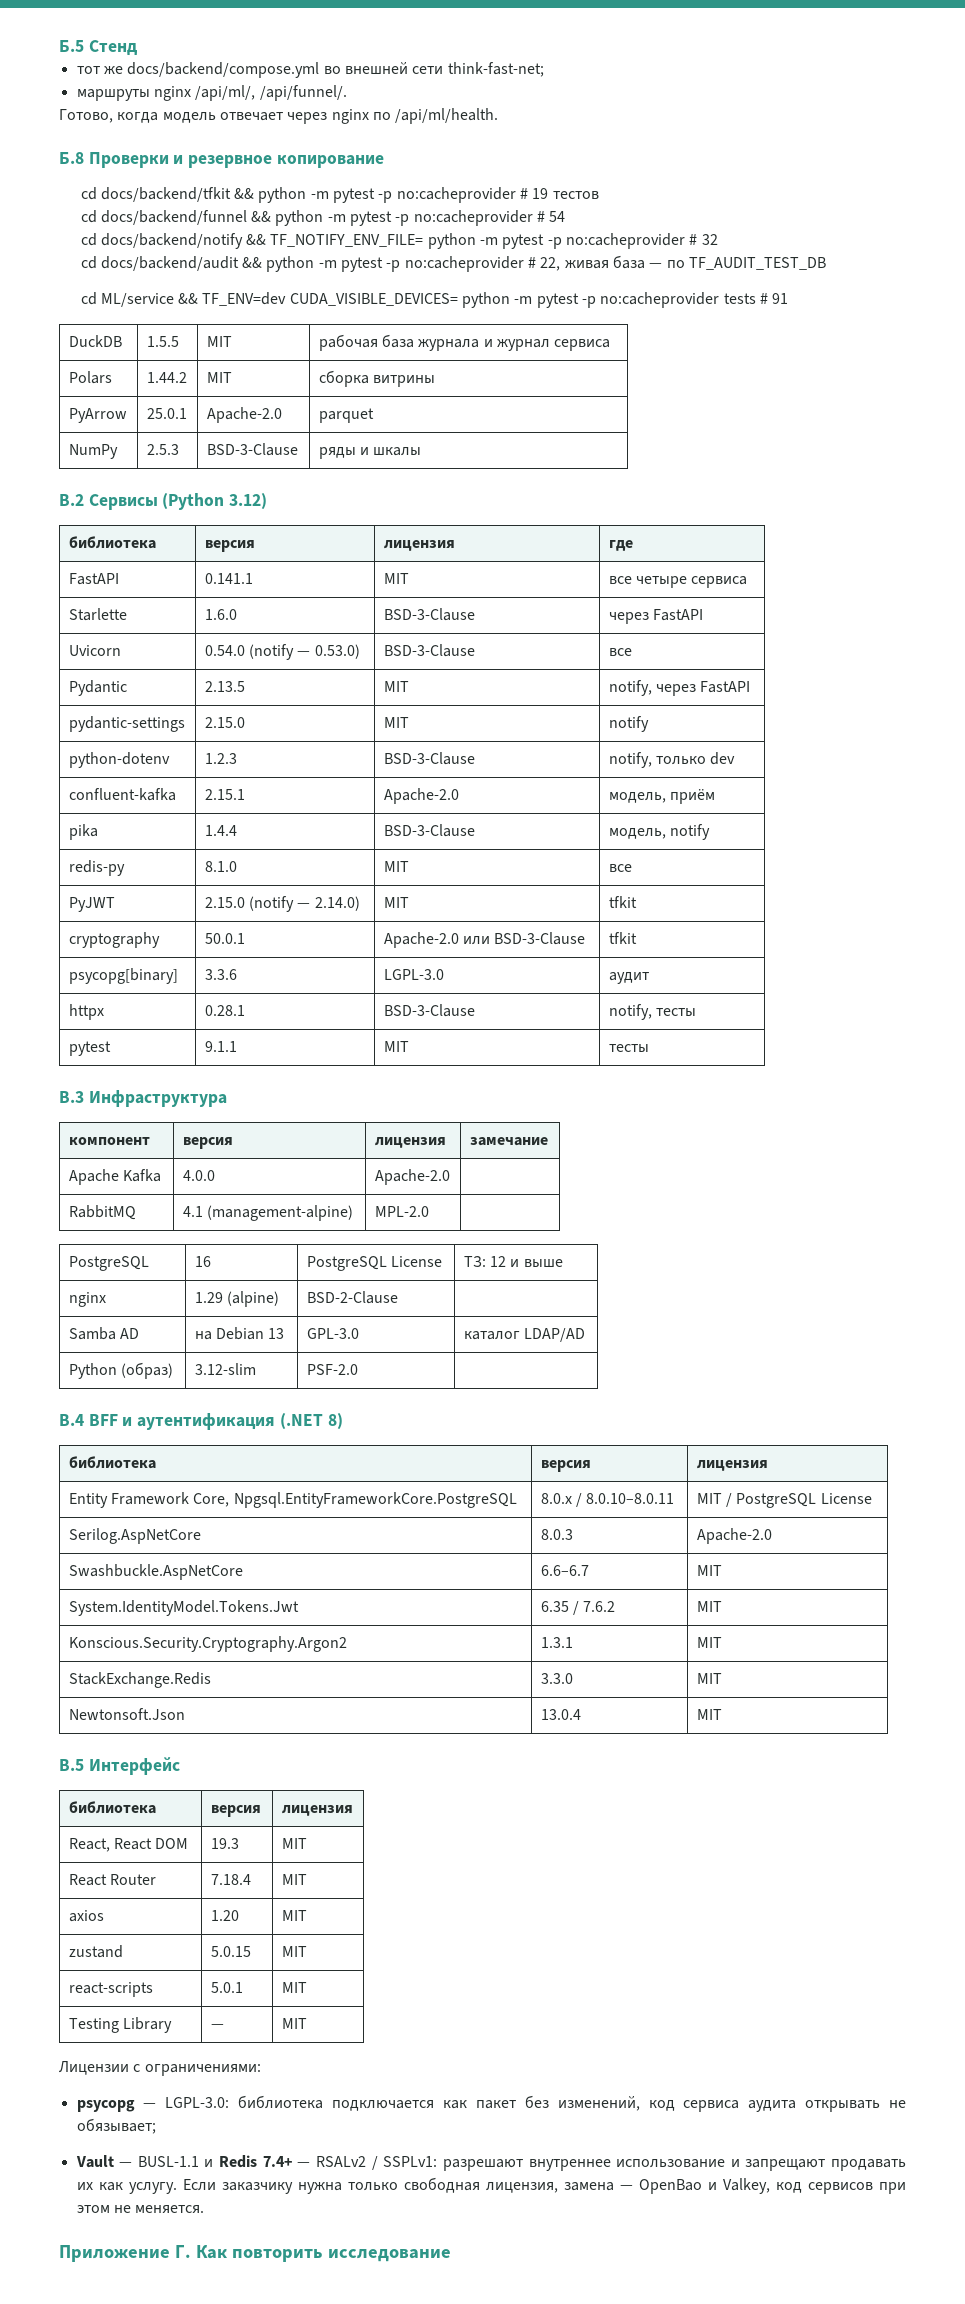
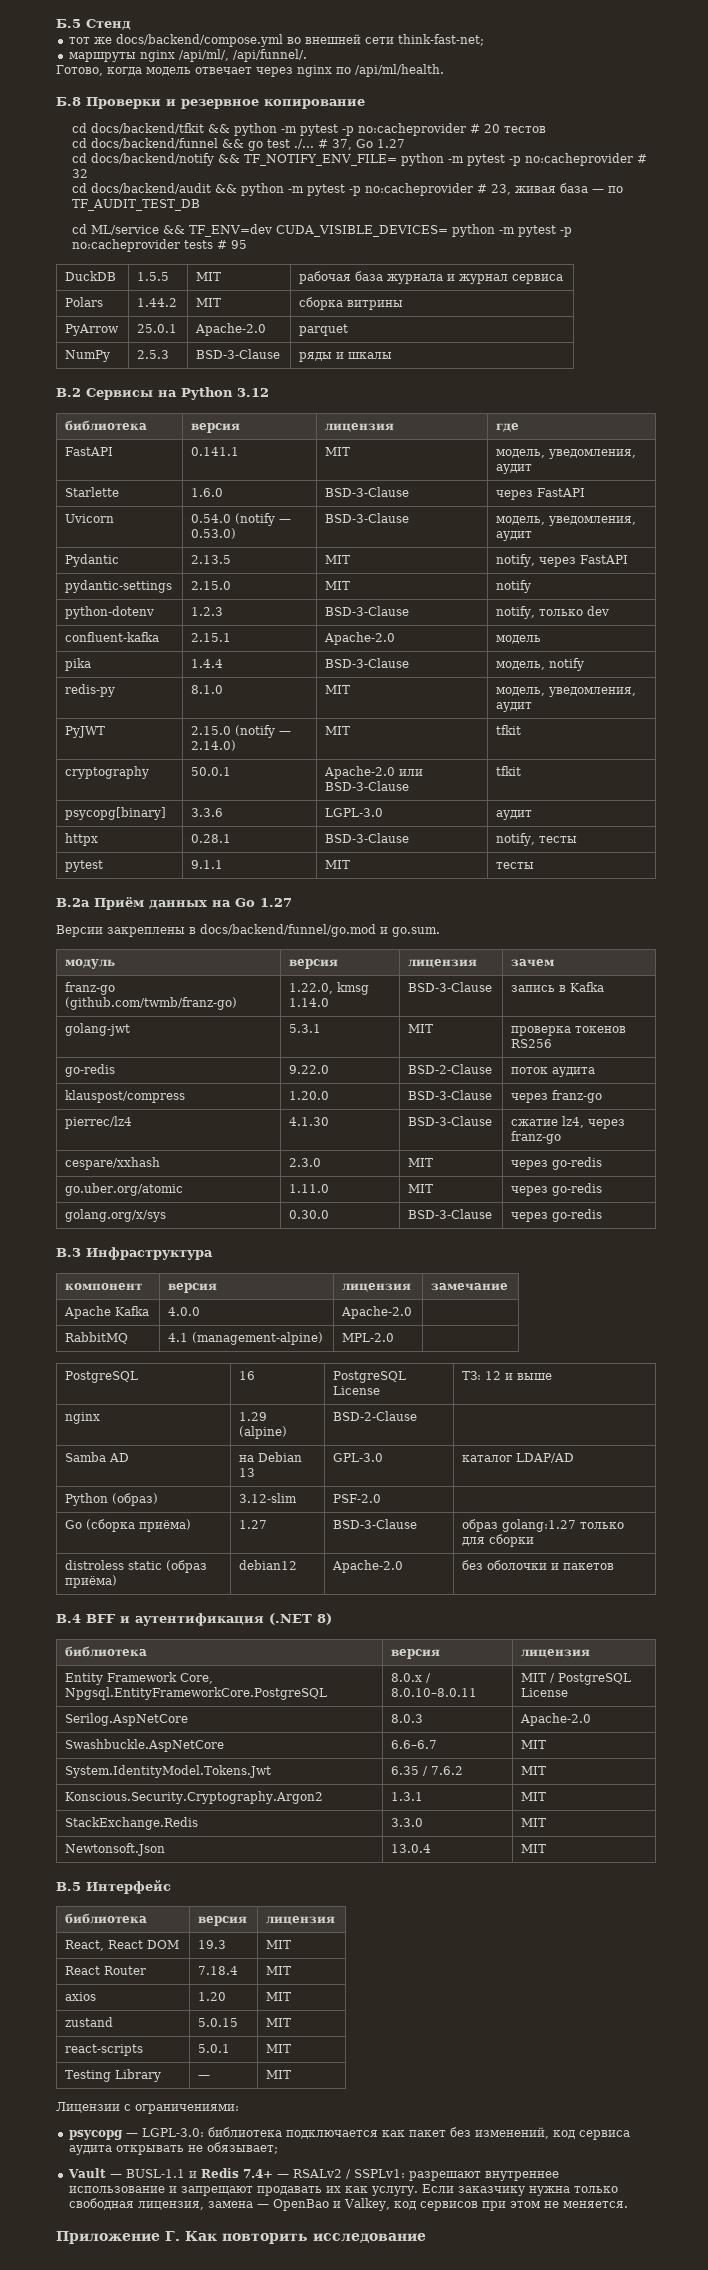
[532,188,549,199] 19 -> [483,124,500,133] 20
[275,210,566,226] python -m pytest -p no:cacheprovider # 54 -> [247,139,405,151] go test ./... # 37, Go 1.27
[540,257,561,271] 22, -> [490,184,511,195] 23,
[772,293,789,304] 91 -> [230,240,247,249] 95
[162,493,268,510] (Python 3.12) -> [158,387,269,400] на Python 3.12
[608,576,748,588] все четыре сервиса -> [496,449,637,459] [496,464,533,474] модель, уведомления, аудит
[608,648,632,656] все -> [496,516,637,526] [496,531,533,541] модель, уведомления, аудит
[608,789,716,804] модель, приём -> [496,635,542,644] модель
[608,864,632,872] все -> [496,687,637,697] [496,702,533,712] модель, уведомления, аудит
(649, 1048) none -> [56,897,292,910] [56,924,440,937] [65,959,116,969] [289,959,339,969] [408,959,478,968] [511,959,556,967] [65,982,116,995] [65,997,238,1010] [289,982,370,995] [289,998,330,1007] [408,982,493,992] [511,982,605,992] [65,1023,131,1036] [289,1024,322,1033] [408,1024,434,1033] [511,1026,627,1036] [511,1039,553,1048] [65,1064,116,1077] [289,1065,330,1074] [408,1064,493,1074] [511,1067,596,1077] [65,1090,186,1103] [289,1091,330,1100] [408,1090,493,1100] [511,1090,603,1103] [65,1116,133,1129] [289,1117,330,1126] [408,1116,493,1126] [511,1116,626,1129] [511,1131,562,1144] [65,1157,161,1170] [289,1158,322,1167] [408,1158,434,1167] [511,1157,603,1170] [65,1183,184,1196] [289,1184,330,1193] [408,1184,434,1193] [511,1183,603,1196] [65,1209,167,1222] [289,1210,330,1219] [408,1209,493,1219] [511,1209,603,1222] // В.2а Приём данных на Go 1.27 // Версии закреплены в docs/backend/funnel/go.mod и go.sum. // модуль | версия | лицензия | зачем // franz-go (github.com/twmb/franz-go) | 1.22.0, kmsg 1.14.0 | BSD-3-Clause | запись в Kafka // golang-jwt | 5.3.1 | MIT | проверка токенов RS256 // go-redis | 9.22.0 | BSD-2-Clause | поток аудита // klauspost/compress | 1.20.0 | BSD-3-Clause | через franz-go // pierrec/lz4 | 4.1.30 | BSD-3-Clause | сжатие lz4, через franz-go // cespare/xxhash | 2.3.0 | MIT | через go-redis // go.uber.org/atomic | 1.11.0 | MIT | через go-redis // golang.org/x/sys | 0.30.0 | BSD-3-Clause | через go-redis
(358, 1369) none -> [65,1519,192,1532] [239,1520,268,1529] [333,1519,418,1529] [462,1519,625,1532] [462,1534,535,1547] [65,1560,208,1573] [65,1575,118,1588] [239,1560,298,1570] [332,1560,404,1573] [462,1560,615,1570] // Go (сборка приёма) | 1.27 | BSD-3-Clause | образ golang:1.27 только для сборки // distroless static (образ приёма) | debian12 | Apache-2.0 | без оболочки и пакетов

